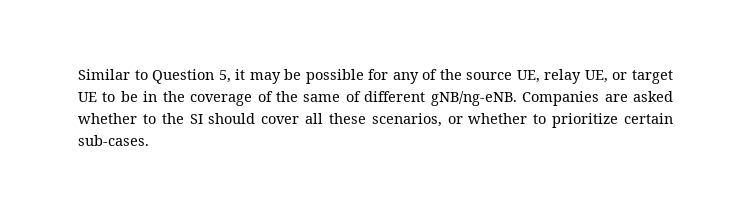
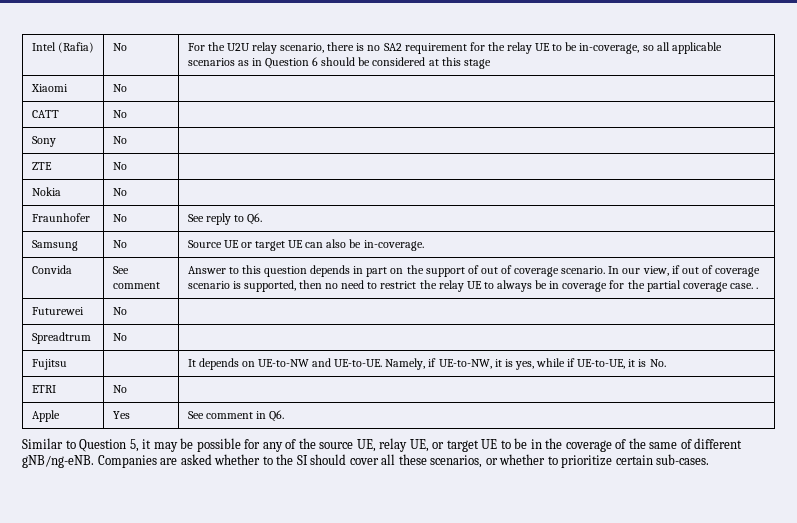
(78, 74) none -> [31,42,94,53] [112,43,127,51] [187,42,722,54] [187,57,491,69] [30,84,68,92] [112,84,127,92] [31,110,59,118] [112,110,127,118] [31,136,56,147] [112,136,127,144] [31,162,52,170] [112,162,127,170] [31,187,61,196] [112,188,127,196] [31,213,90,222] [112,214,127,222] [187,213,263,225] [31,240,78,251] [112,240,127,248] [187,239,424,251] [31,265,72,274] [112,266,129,274] [112,282,160,289] [187,265,760,277] [187,280,758,292] [31,307,84,315] [112,307,127,315] [31,332,91,344] [112,333,127,341] [31,359,67,370] [187,358,666,370] [31,385,56,393] [112,385,127,393] [31,410,60,422] [112,411,130,419] [187,410,285,422] Intel (Rafia) | No | For the U2U relay scenario, there is no SA2 requirement for the relay UE to be in-coverage, so all applicable scenarios as in Question 6 should be considered at this stage // Xiaomi | No | // CATT | No | // Sony | No | // ZTE | No | // Nokia | No | // Fraunhofer | No | See reply to Q6. // Samsung | No | Source UE or target UE can also be in-coverage. // Convida | See comment | Answer to this question depends in part on the support of out of coverage scenario. In our view, if out of coverage scenario is supported, then no need to restrict the relay UE to always be in coverage for the partial coverage case. . // Futurewei | No | // Spreadtrum | No | // Fujitsu | | It depends on UE-to-NW and UE-to-UE. Namely, if UE-to-NW, it is yes, while if UE-to-UE, it is No. // ETRI | No | // Apple | Yes | See comment in Q6. //

